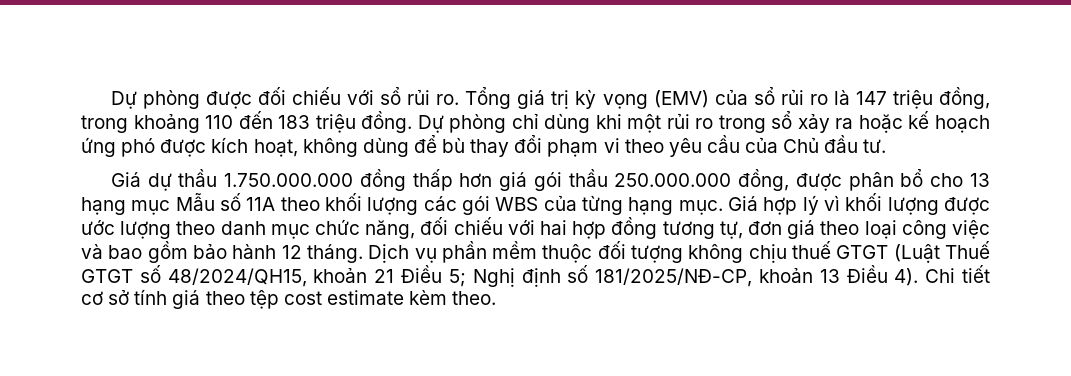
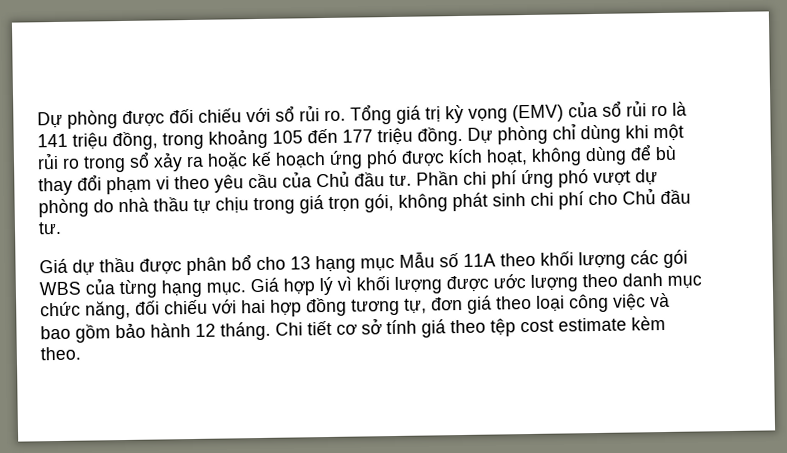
[855,91,887,105] 147 -> [37,133,68,148] 141
[205,111,311,129] 110 đến 183 -> [272,128,373,144] 105 đến 177
[110,169,790,191] // Giá dự thầu 1.750.000.000 đồng thấp hơn giá gói thầu 250.000.000 đồng, -> [416,169,658,189] [38,188,691,218] [38,221,62,235] [39,257,135,276] Phần chi phí ứng phó vượt dự phòng do nhà thầu tự chịu trong giá trọn gói, không phát sinh chi phí cho Chủ đầu tư. // Giá dự thầu
[368,241,990,263] [81,265,919,287] Dịch vụ phần mềm thuộc đối tượng không chịu thuế GTGT (Luật Thuế GTGT số 48/2024/QH15, khoản 21 Điều 5; Nghị định số 181/2025/NĐ-CP, khoản 13 Điều 4). -> (271, 331) none

